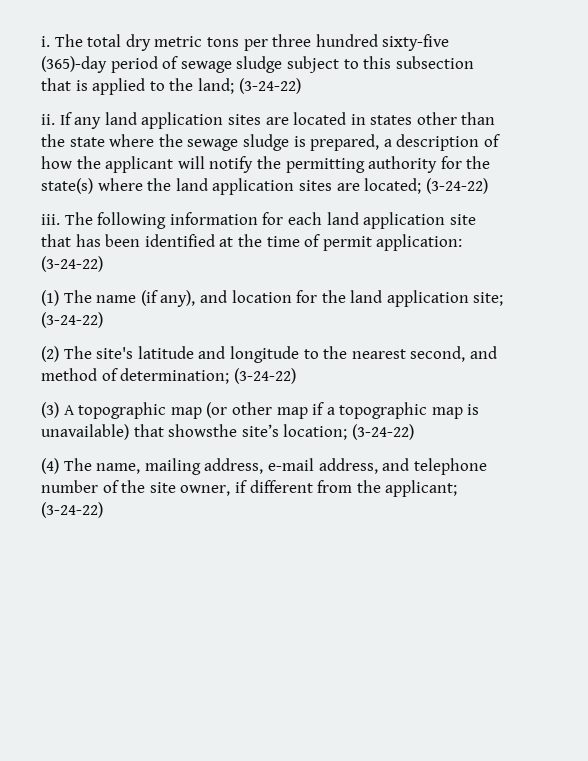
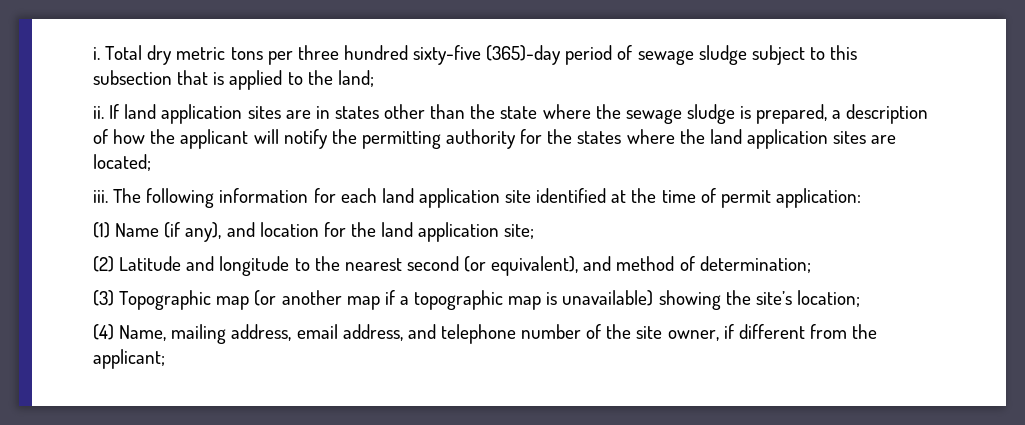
[54,34,122,47] The total -> [105,45,143,60] Total
[238,78,301,94] (3-24-22) -> (374, 78) none
[74,112,347,129] any land application sites are located -> [124,104,311,124] land application sites are
[41,178,93,194] state(s) -> [577,131,622,144] states
[425,178,488,194] (3-24-22) -> (151, 162) none
[41,234,141,247] that has been -> (532, 196) none
[41,256,103,272] (3-24-22) -> (861, 198) none
[63,290,137,303] The name -> [115,223,160,237] Name
[41,312,103,328] (3-24-22) -> (535, 231) none
[63,346,194,359] The site's latitude -> [119,256,182,271] Latitude
[410,346,466,362] second, -> [406,256,579,276] second (or equivalent),
[233,368,296,384] (3-24-22) -> (811, 264) none
[63,402,167,419] A topographic -> [119,290,212,310] Topographic
[231,402,272,415] other -> [281,290,342,305] another
[133,424,238,437] that showsthe -> [658,290,751,310] showing the
[351,424,414,440] (3-24-22) -> (860, 298) none
[63,458,141,474] The name, -> [119,325,167,341] Name,
[267,458,314,471] e-mail -> [296,324,338,339] email
[41,502,103,518] (3-24-22) -> (165, 359) none

